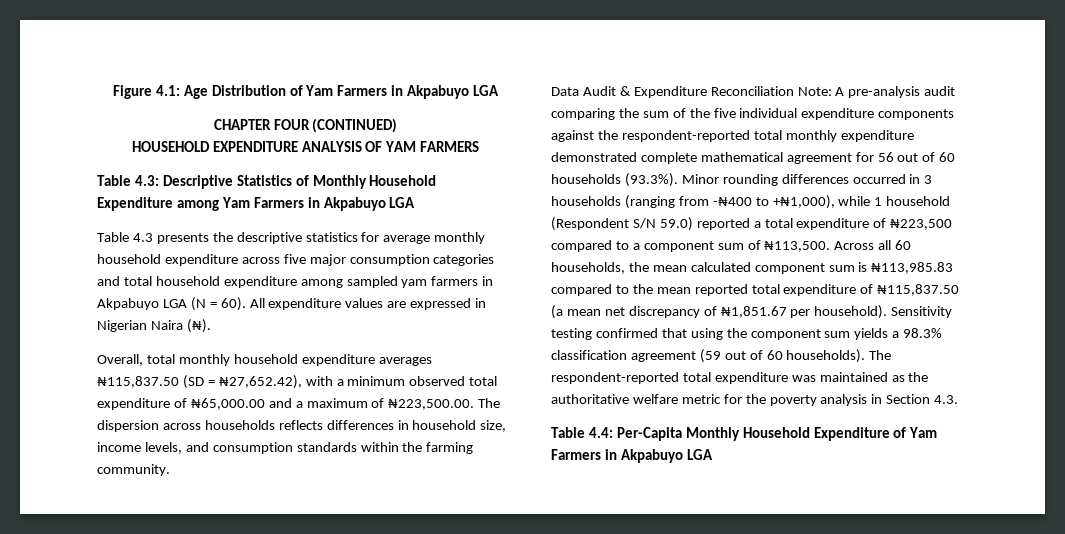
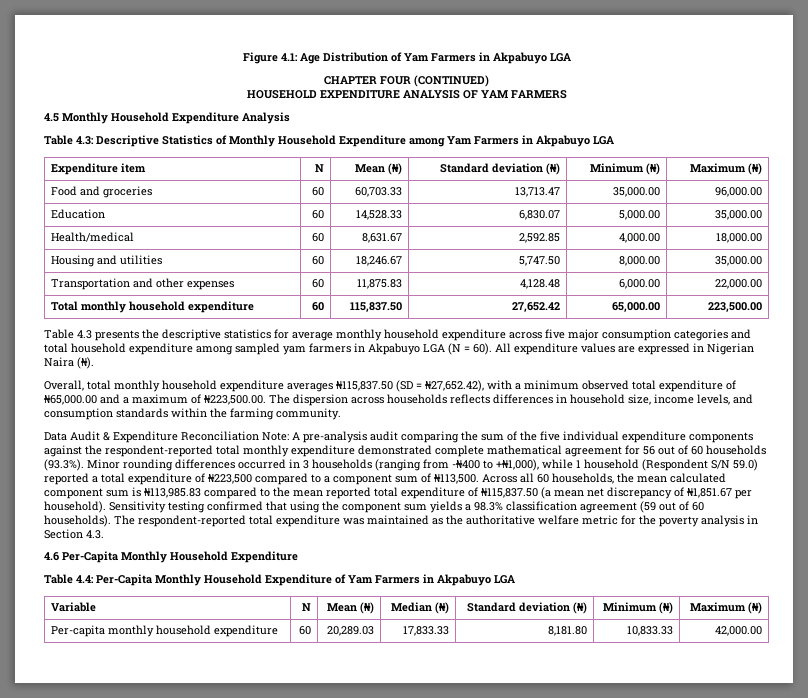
(480, 146) none -> [44,112,290,124] // 4.5 Monthly Household Expenditure Analysis
(416, 202) none -> [50,163,146,175] [315,164,325,172] [355,163,403,175] [440,163,561,175] [590,163,661,175] [690,163,763,175] [50,186,152,198] [312,187,325,196] [355,187,403,197] [515,187,561,197] [613,187,661,197] [715,187,763,197] [50,209,105,219] [312,210,325,219] [356,210,403,220] [519,210,561,220] [619,210,661,220] [715,210,763,220] [50,232,134,242] [312,233,325,242] [362,233,403,243] [519,233,561,243] [619,233,661,243] [716,233,763,243] [50,255,162,267] [312,256,325,265] [356,256,403,266] [519,256,561,266] [619,256,661,266] [715,256,763,266] [50,278,234,290] [312,279,325,288] [357,279,403,289] [520,279,561,289] [619,279,661,289] [715,279,763,289] [50,301,254,313] [312,302,325,311] [350,302,403,312] [512,302,561,312] [612,302,661,312] [708,302,763,312] // Expenditure item | N | Mean (₦) | Standard deviation (₦) | Minimum (₦) | Maximum (₦) // Food and groceries | 60 | 60,703.33 | 13,713.47 | 35,000.00 | 96,000.00 // Education | 60 | 14,528.33 | 6,830.07 | 5,000.00 | 35,000.00 // Health/medical | 60 | 8,631.67 | 2,592.85 | 4,000.00 | 18,000.00 // Housing and utilities | 60 | 18,246.67 | 5,747.50 | 8,000.00 | 35,000.00 // Transportation and other expenses | 60 | 11,875.83 | 4,128.48 | 6,000.00 | 22,000.00 // Total monthly household expenditure | 60 | 115,837.50 | 27,652.42 | 65,000.00 | 223,500.00
(959, 399) none -> [44,551,298,563] // 4.6 Per-Capita Monthly Household Expenditure
(713, 454) none -> [50,602,96,612] [302,603,312,611] [327,602,375,614] [391,602,450,614] [467,602,588,614] [603,602,674,614] [690,602,763,614] [50,625,278,637] [299,626,312,635] [327,626,375,636] [403,626,450,636] [548,626,588,636] [627,626,674,636] [715,626,763,636] // Variable | N | Mean (₦) | Median (₦) | Standard deviation (₦) | Minimum (₦) | Maximum (₦) // Per-capita monthly household expenditure | 60 | 20,289.03 | 17,833.33 | 8,181.80 | 10,833.33 | 42,000.00

